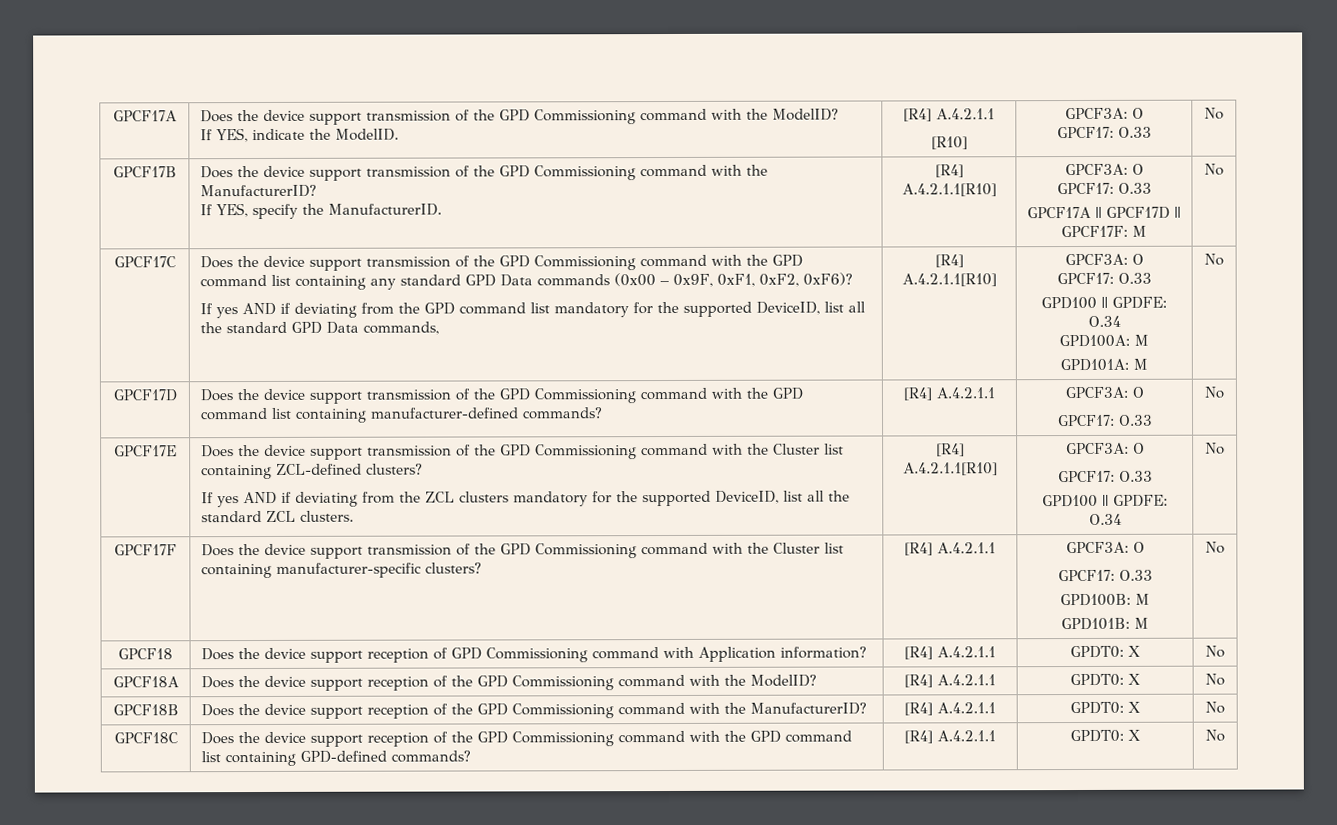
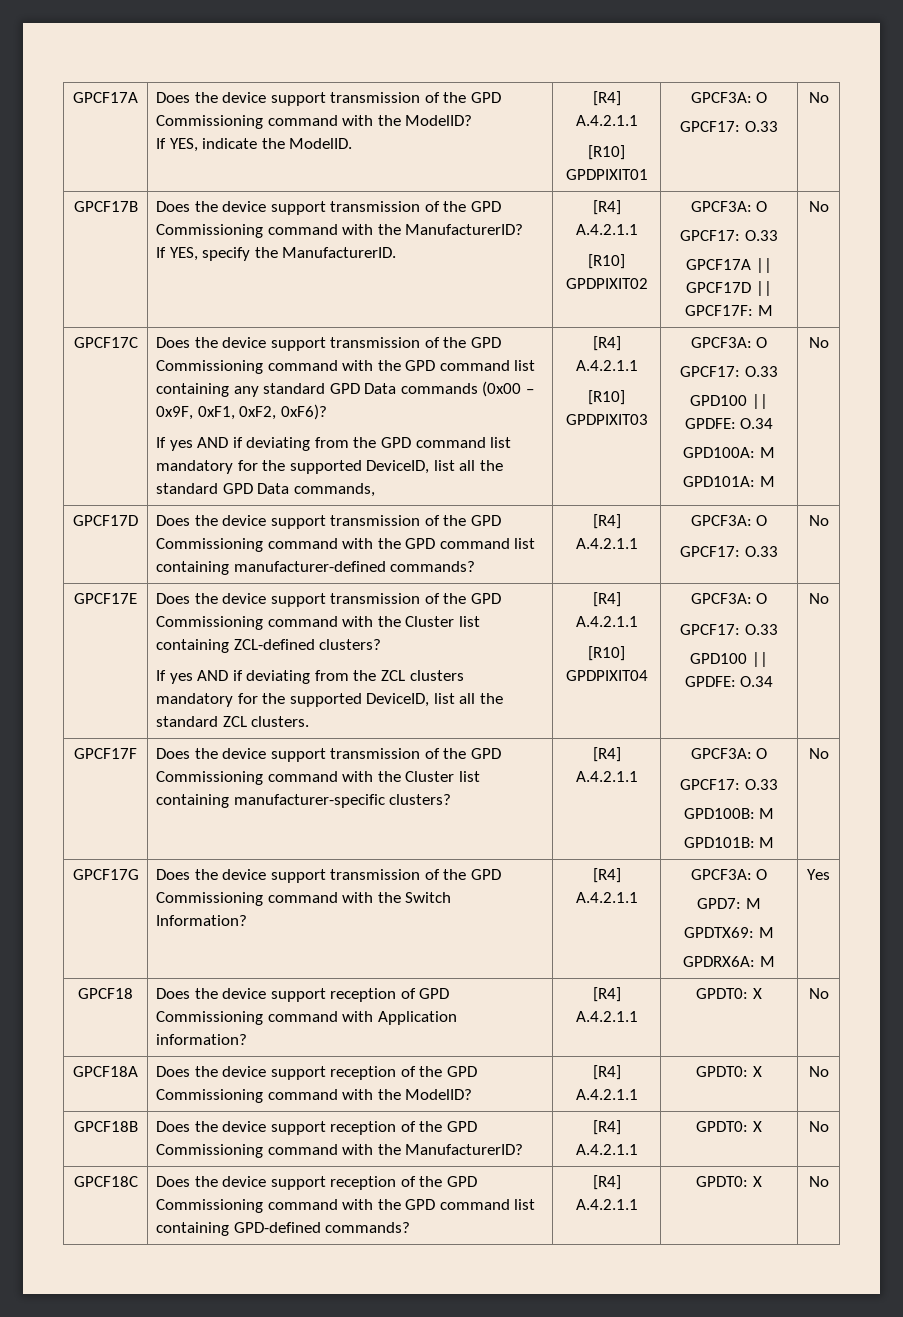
(968, 143) none -> [565,169,648,180] GPDPIXIT01
[901,183,997,197] A.4.2.1.1[R10] -> [575,224,638,235] [588,254,625,269] [565,278,648,289] A.4.2.1.1 // [R10] GPDPIXIT02
[901,273,997,287] A.4.2.1.1[R10] -> [575,360,638,371] [588,390,625,405] [565,414,648,425] A.4.2.1.1 // [R10] GPDPIXIT03
[902,462,998,476] A.4.2.1.1[R10] -> [575,616,638,627] [588,646,625,661] [565,670,648,681] A.4.2.1.1 // [R10] GPDPIXIT04
(1225, 547) none -> [72,869,139,880] [155,869,502,883] [155,892,452,906] [155,915,247,926] [592,868,621,883] [575,892,638,903] [690,869,768,880] [697,898,761,909] [684,927,774,938] [683,956,775,967] [807,869,830,880] // GPCF17G | Does the device support transmission of the GPD Commissioning command with the Switch Information? | [R4] A.4.2.1.1 | GPCF3A: O // GPD7: M // GPDTX69: M // GPDRX6A: M | Yes

